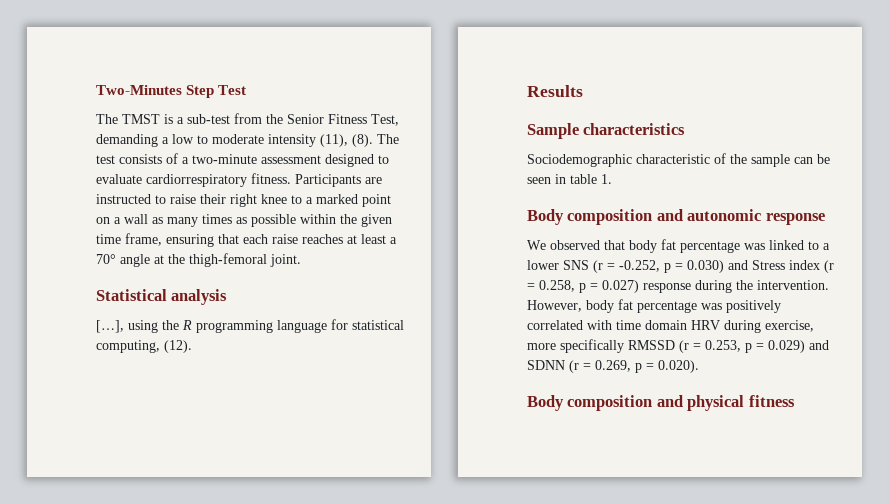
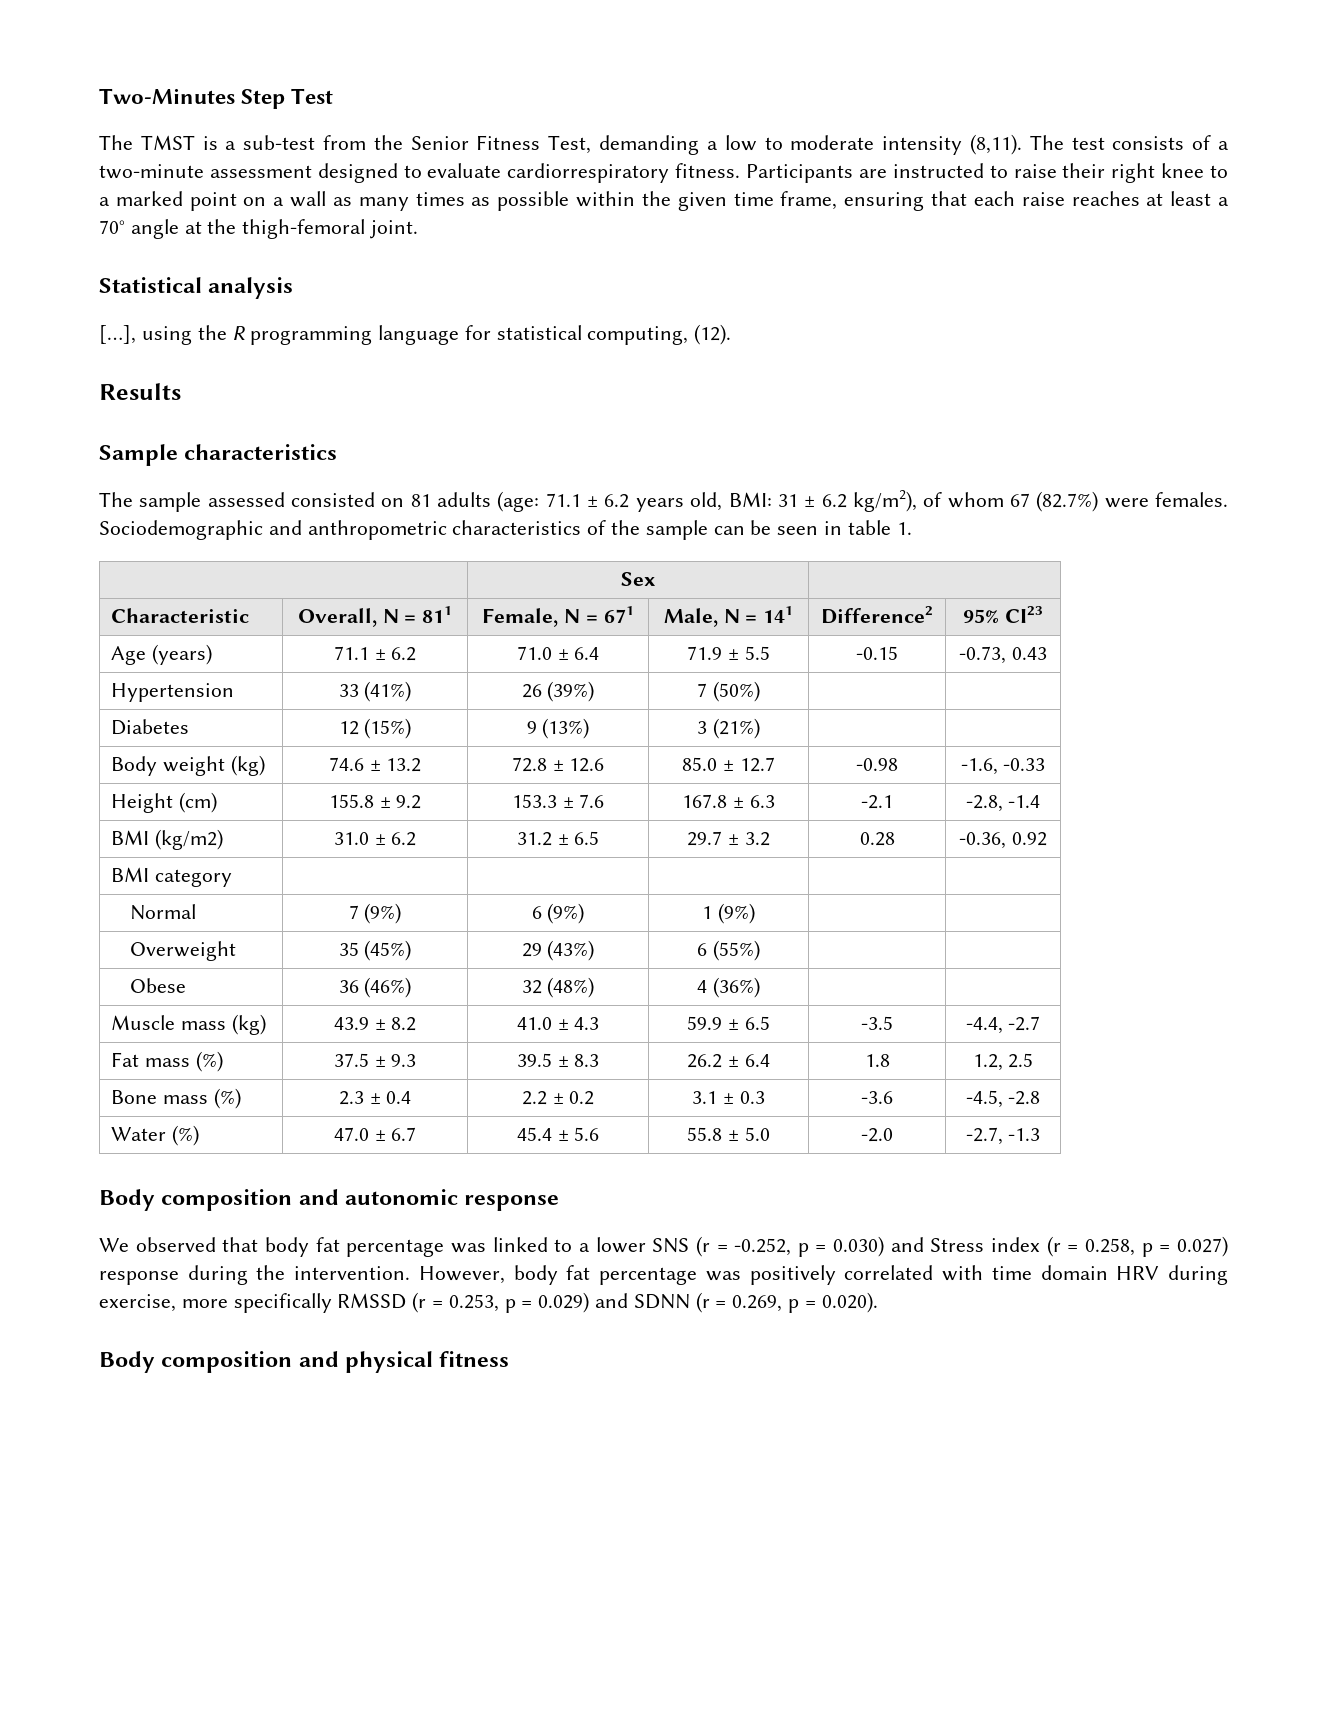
[320,134,373,147] (11), (8). -> [969,134,1022,155] (8,11).
[527,154,710,167] Sociodemographic characteristic -> [99,490,1228,512] [99,520,582,540] The sample assessed consisted on 81 adults (age: 71.1 ± 6.2 years old, BMI: 31 ± 6.2 kg/m2), of whom 67 (82.7%) were females. Sociodemographic and anthropometric characteristics
(612, 179) none -> [621,572,656,586] [111,608,250,623] [297,606,453,627] [482,606,634,627] [663,606,794,627] [821,606,933,624] [963,606,1043,623] [111,644,212,665] [333,646,417,661] [516,646,600,660] [687,646,770,660] [856,646,898,660] [959,646,1047,664] [111,683,235,702] [338,681,412,702] [521,681,595,702] [697,681,760,702] [111,719,190,735] [338,718,412,739] [526,718,590,739] [697,718,760,739] [111,755,265,776] [328,757,422,772] [511,757,605,772] [682,757,775,772] [856,758,898,771] [960,758,1046,775] [111,792,217,813] [328,794,422,809] [511,794,605,808] [682,794,775,808] [861,795,893,809] [965,795,1041,812] [111,829,223,850] [333,832,417,846] [516,831,600,846] [687,831,770,846] [859,832,895,846] [959,832,1047,849] [111,867,232,887] [130,904,197,920] [348,903,402,924] [531,903,585,924] [702,903,755,924] [130,941,237,961] [338,940,412,961] [521,940,595,961] [697,940,760,961] [130,978,187,993] [338,977,412,998] [521,977,595,998] [697,977,760,998] [111,1014,266,1035] [333,1017,417,1031] [516,1017,600,1030] [687,1016,770,1030] [861,1016,893,1030] [965,1016,1041,1034] [111,1051,223,1072] [333,1053,417,1067] [516,1053,600,1067] [687,1054,770,1068] [864,1054,890,1067] [972,1053,1034,1071] [111,1088,241,1109] [338,1091,412,1105] [521,1091,595,1105] [692,1091,765,1104] [861,1091,893,1104] [965,1090,1041,1108] [111,1125,199,1146] [333,1127,417,1141] [516,1127,600,1141] [687,1127,770,1141] [861,1128,893,1142] [965,1127,1041,1145] // | Sex | // Characteristic | Overall, N = 811 | Female, N = 671 | Male, N = 141 | Difference2 | 95% CI23 // Age (years) | 71.1 ± 6.2 | 71.0 ± 6.4 | 71.9 ± 5.5 | -0.15 | -0.73, 0.43 // Hypertension | 33 (41%) | 26 (39%) | 7 (50%) | | // Diabetes | 12 (15%) | 9 (13%) | 3 (21%) | | // Body weight (kg) | 74.6 ± 13.2 | 72.8 ± 12.6 | 85.0 ± 12.7 | -0.98 | -1.6, -0.33 // Height (cm) | 155.8 ± 9.2 | 153.3 ± 7.6 | 167.8 ± 6.3 | -2.1 | -2.8, -1.4 // BMI (kg/m2) | 31.0 ± 6.2 | 31.2 ± 6.5 | 29.7 ± 3.2 | 0.28 | -0.36, 0.92 // BMI category | | | | | // Normal | 7 (9%) | 6 (9%) | 1 (9%) | | // Overweight | 35 (45%) | 29 (43%) | 6 (55%) | | // Obese | 36 (46%) | 32 (48%) | 4 (36%) | | // Muscle mass (kg) | 43.9 ± 8.2 | 41.0 ± 4.3 | 59.9 ± 6.5 | -3.5 | -4.4, -2.7 // Fat mass (%) | 37.5 ± 9.3 | 39.5 ± 8.3 | 26.2 ± 6.4 | 1.8 | 1.2, 2.5 // Bone mass (%) | 2.3 ± 0.4 | 2.2 ± 0.2 | 3.1 ± 0.3 | -3.6 | -4.5, -2.8 // Water (%) | 47.0 ± 6.7 | 45.4 ± 5.6 | 55.8 ± 5.0 | -2.0 | -2.7, -1.3

